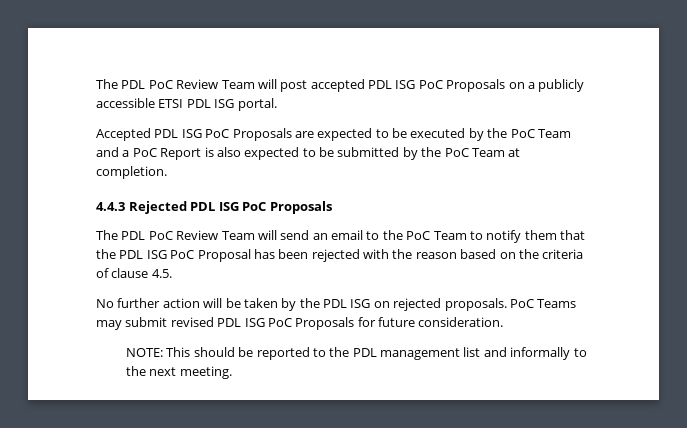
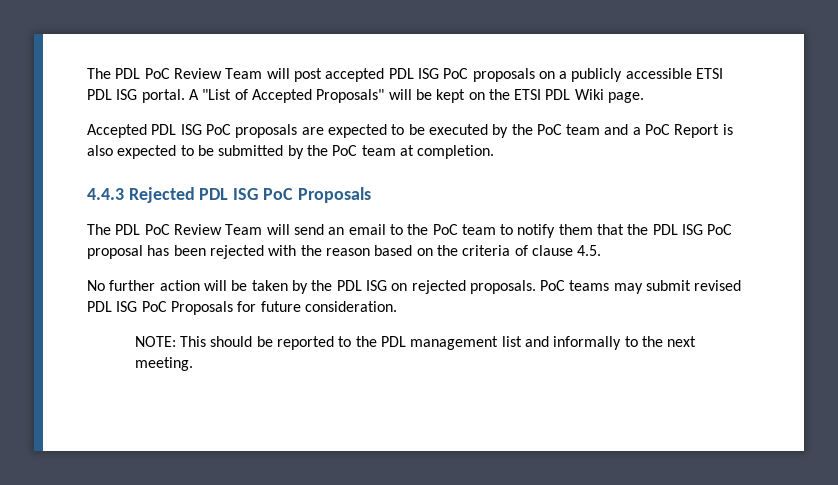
[446,79,506,92] Proposals -> [472,68,535,82] proposals
(277, 104) none -> [188,89,645,103] A "List of Accepted Proposals" will be kept on the ETSI PDL Wiki page.
[232,128,292,141] Proposals -> [235,124,298,138] proposals
[537,129,571,138] Team -> [566,124,601,135] team
[471,148,505,157] Team -> [361,145,396,156] team
[433,231,467,240] Team -> [461,224,496,235] team
[197,249,251,262] Proposal -> [87,245,143,259] proposal
[537,299,577,308] Teams -> [569,280,610,291] teams

